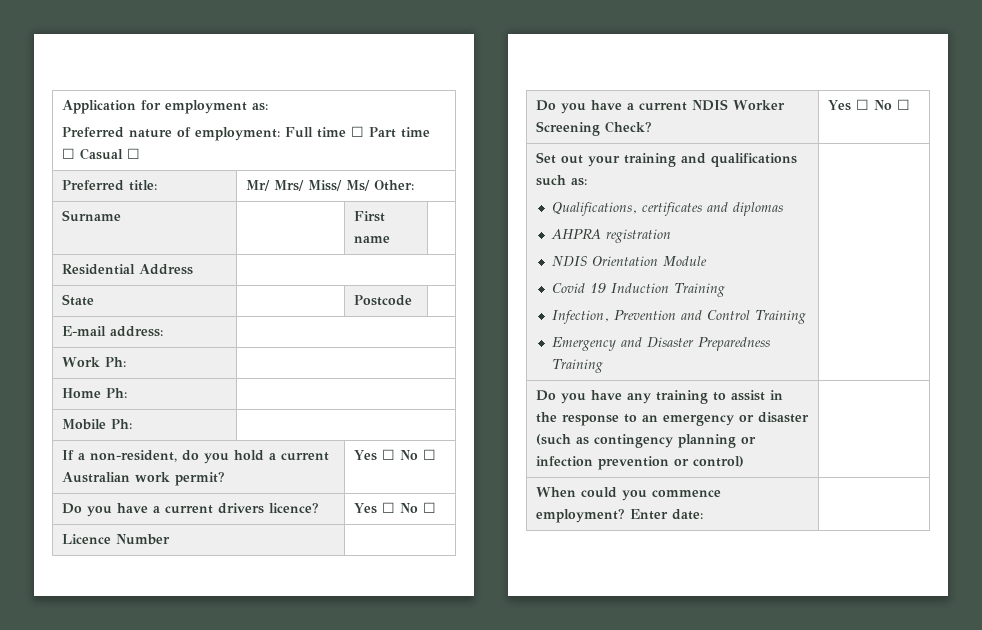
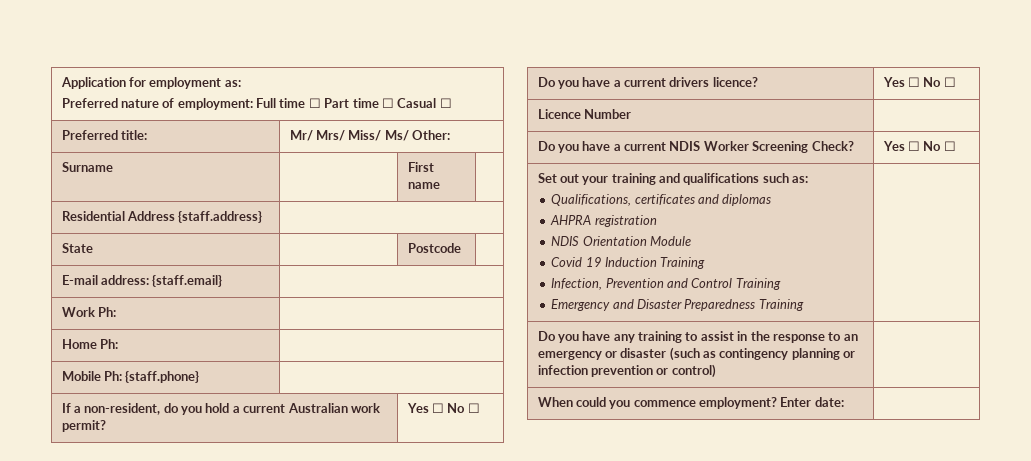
(194, 269) none -> [178,211,263,223] {staff.address}
(164, 331) none -> [152,275,223,287] {staff.email}
(133, 424) none -> [125,371,200,383] {staff.phone}

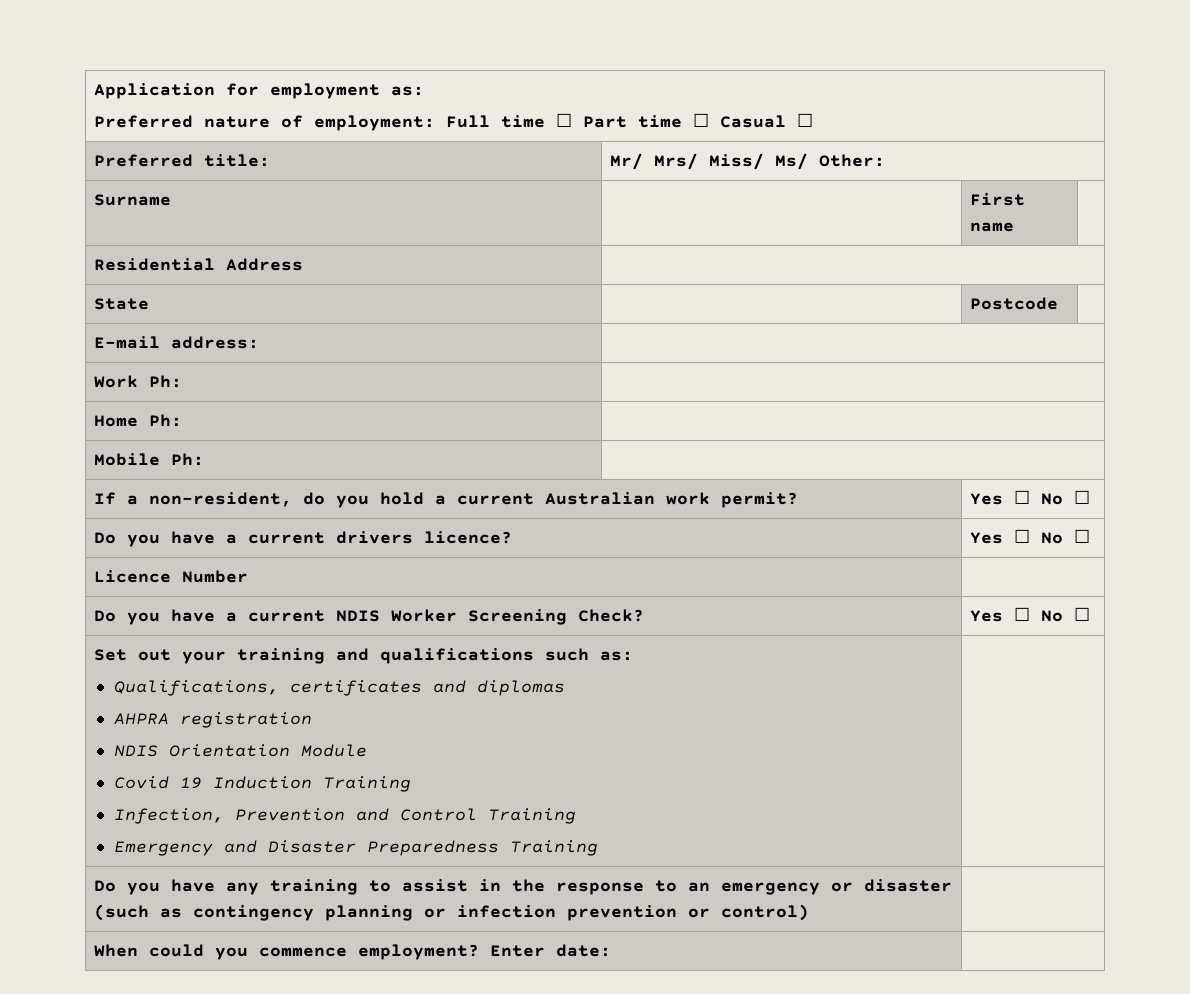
[178,211,263,223] {staff.address} -> (303, 264) none
[152,275,223,287] {staff.email} -> (259, 342) none
[125,371,200,383] {staff.phone} -> (204, 459) none

